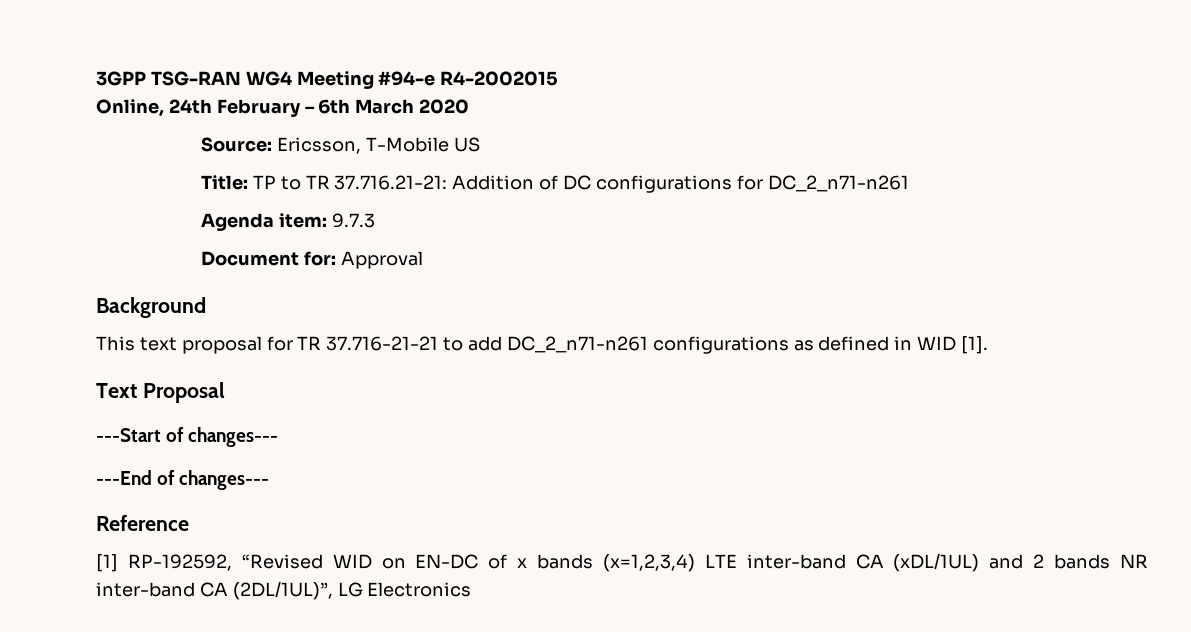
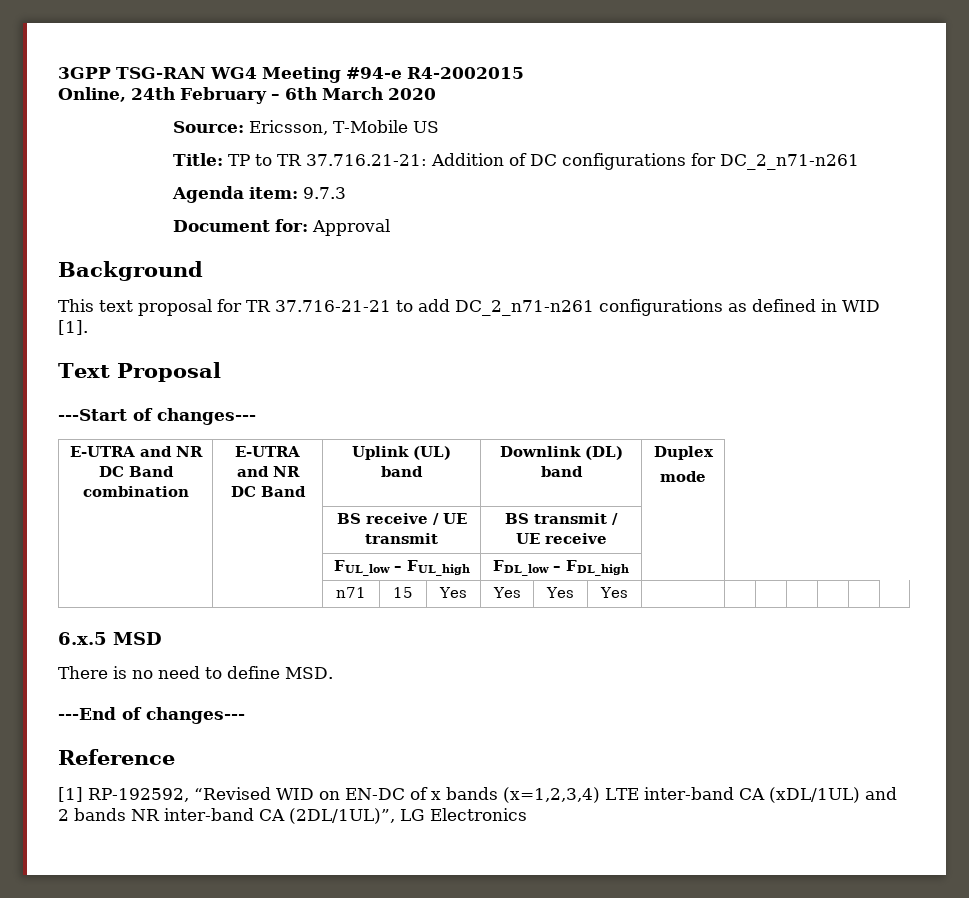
(279, 437) none -> [69,446,203,457] [98,466,174,477] [82,486,189,497] [235,446,300,457] [236,466,300,477] [230,486,306,497] [351,446,451,460] [380,466,423,477] [499,446,623,460] [540,466,583,477] [653,446,714,460] [660,471,706,482] [336,513,467,525] [364,533,438,544] [504,513,618,525] [515,533,607,544] [333,560,470,576] [492,560,629,576] [336,587,366,598] [393,587,413,598] [439,587,468,598] [492,587,521,598] [546,587,575,598] [600,587,629,598] [58,632,162,645] [58,666,333,679] // E-UTRA and NR DC Band combination | E-UTRA and NR DC Band | Uplink (UL) band | Downlink (DL) band | Duplex // mode // | | BS receive / UE transmit | BS transmit / UE receive | // | | FUL_low – FUL_high | FDL_low – FDL_high | // | | n71 | 15 | Yes | Yes | Yes | Yes | | | | | | | // 6.x.5 MSD // There is no need to define MSD.

